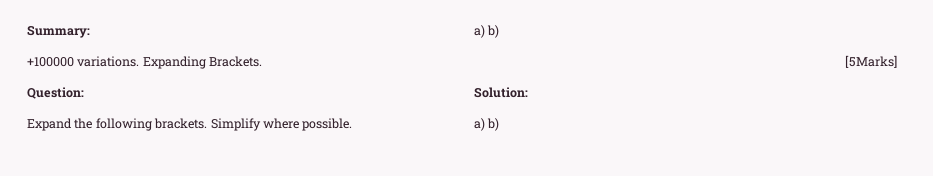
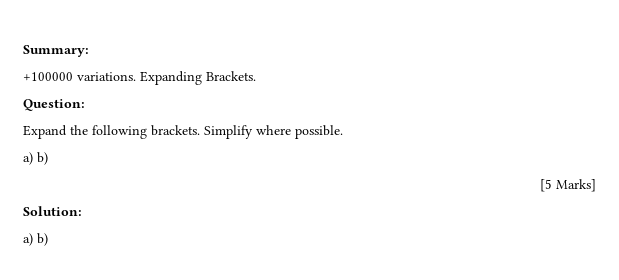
[845,55,897,68] [5Marks] -> [540,179,596,192] [5 Marks]

